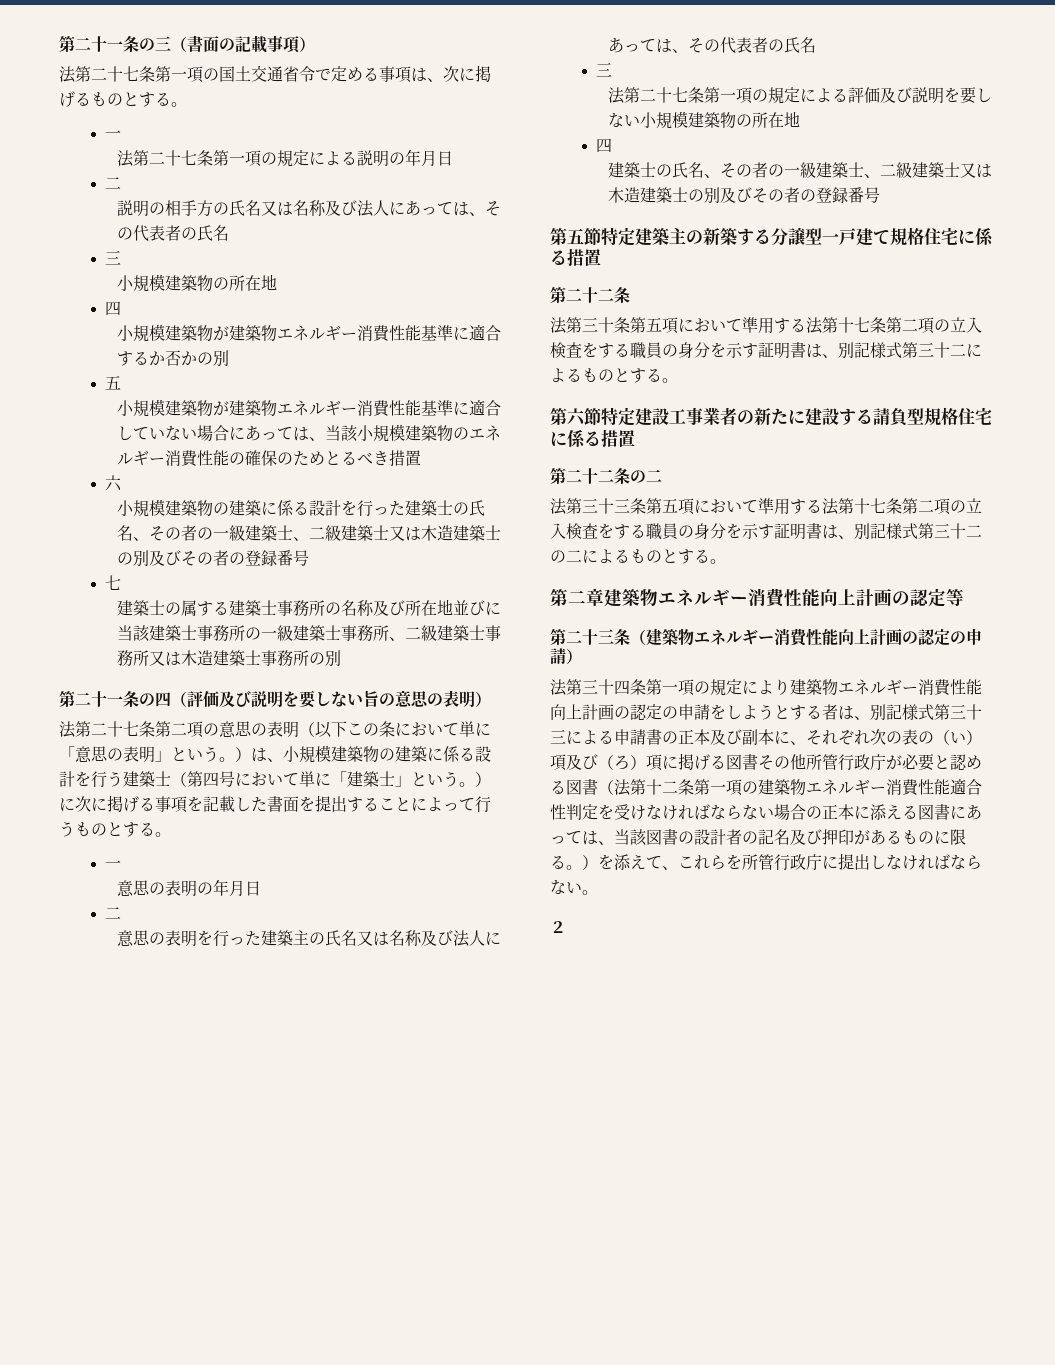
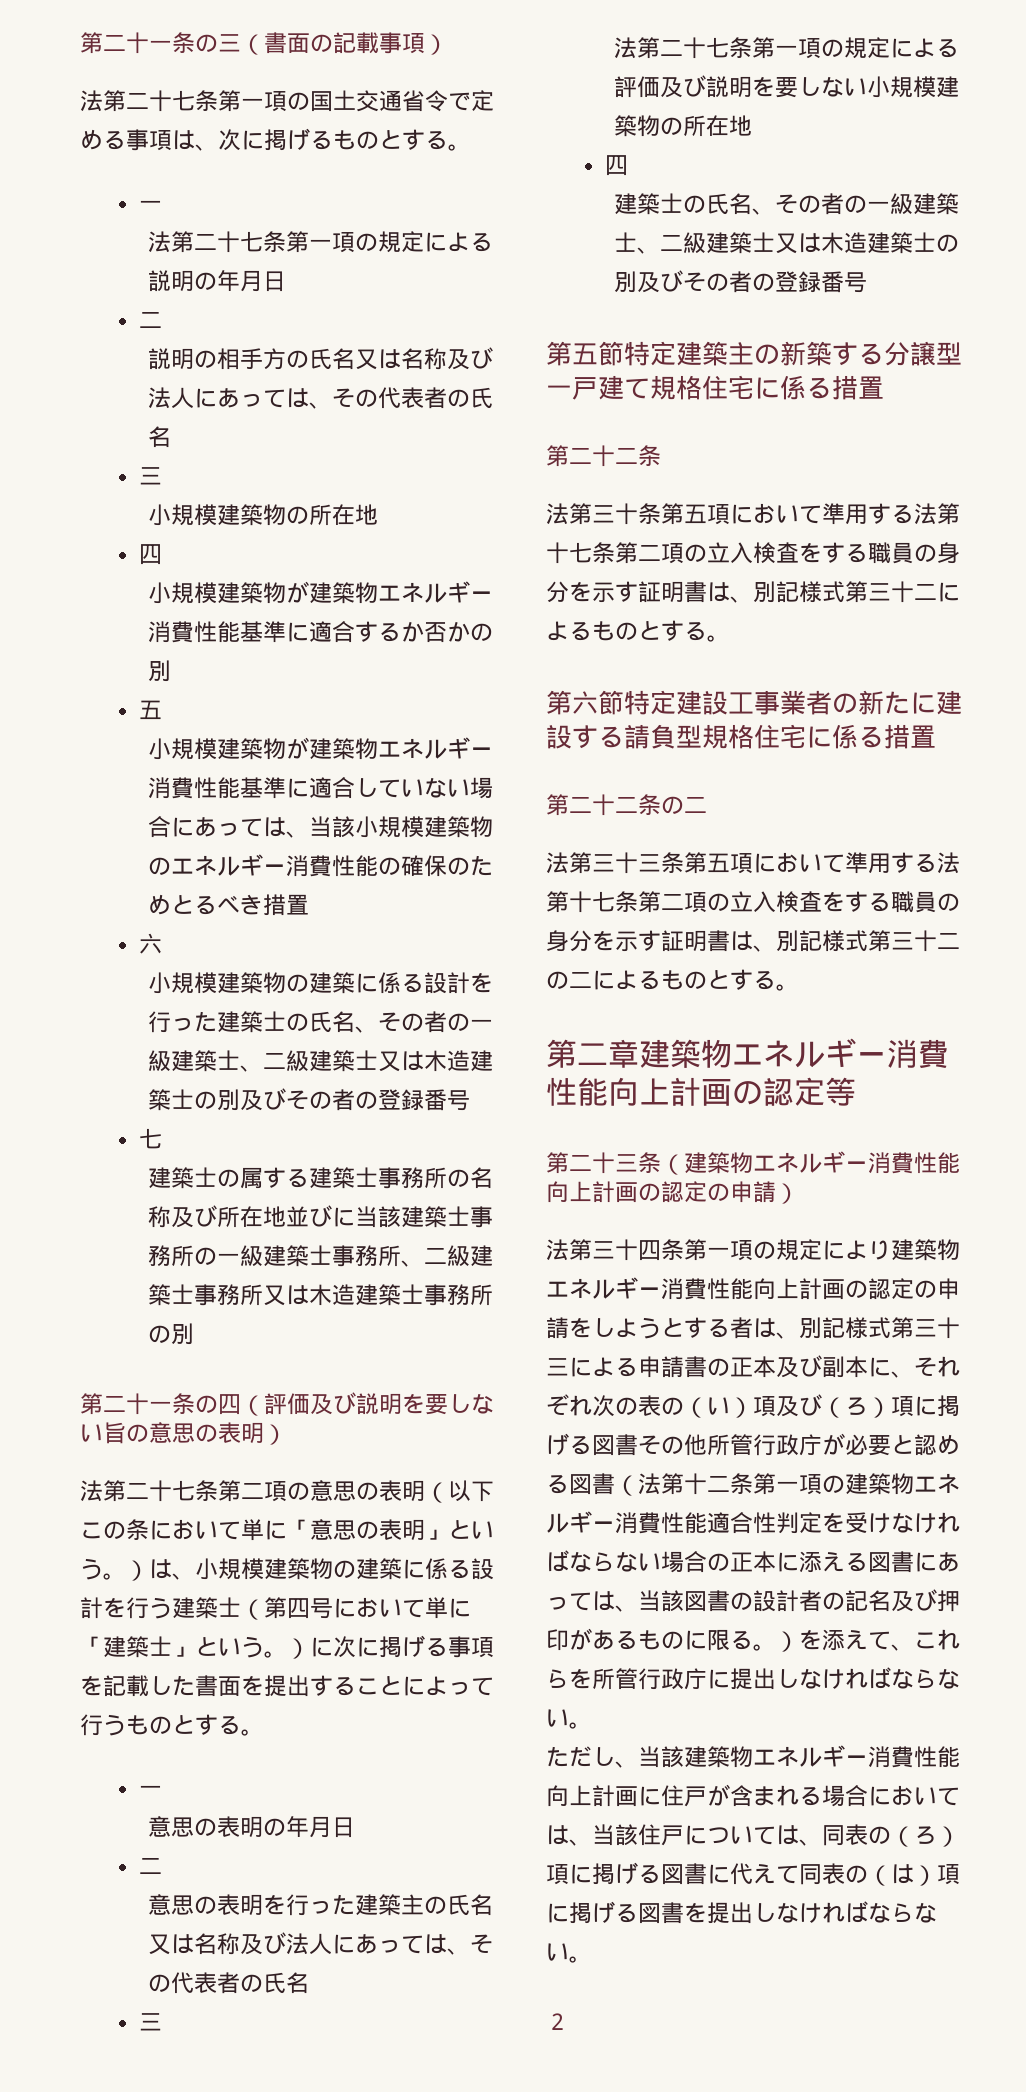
(598, 892) none -> [546,1745,960,1768] [546,1784,960,1807] [546,1824,960,1847] [546,1862,960,1886] [546,1901,937,1924] [546,1943,592,1963] // ただし、当該建築物エネルギー消費性能向上計画に住戸が含まれる場合においては、当該住戸については、同表の（ろ）項に掲げる図書に代えて同表の（は）項に掲げる図書を提出しなければならない。

